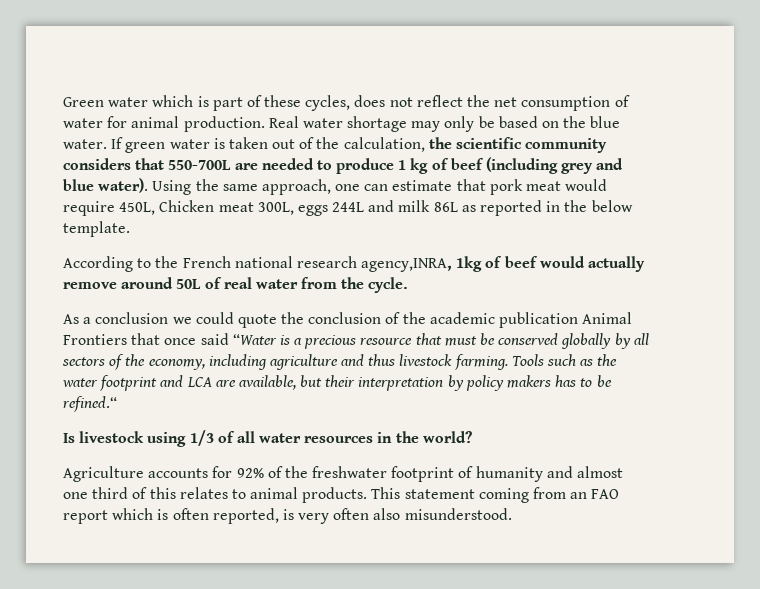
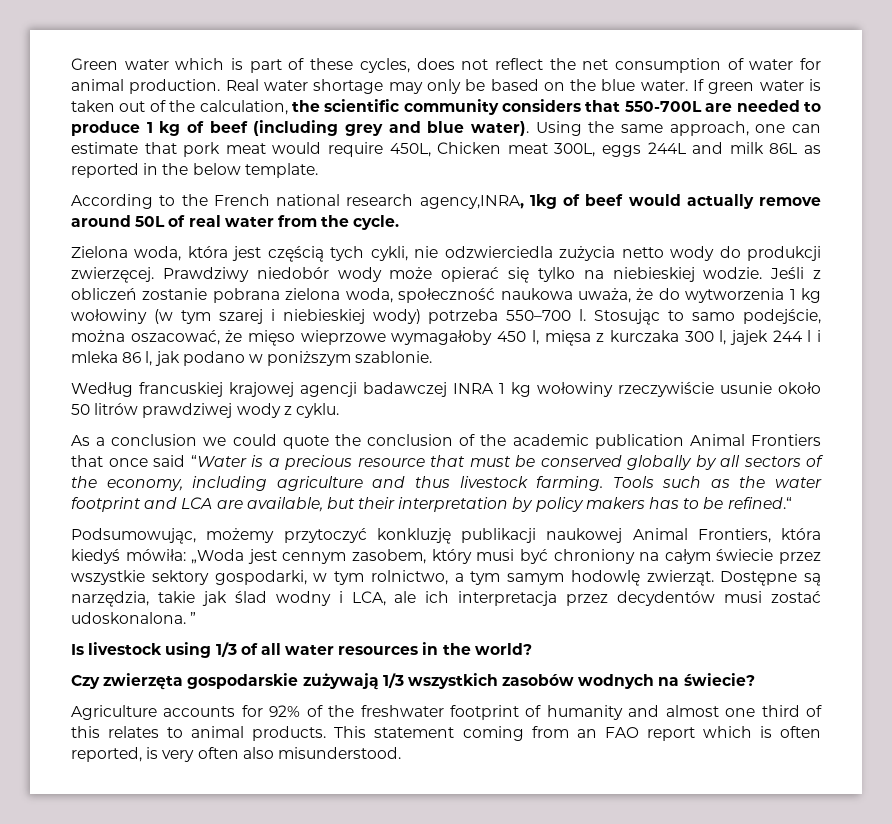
(409, 285) none -> [71,246,821,262] [71,267,821,283] [71,288,821,303] [71,309,821,325] [71,330,821,346] [71,351,433,366] [71,382,821,397] [71,403,339,418] // Zielona woda, która jest częścią tych cykli, nie odzwierciedla zużycia netto wody do produkcji zwierzęcej. Prawdziwy niedobór wody może opierać się tylko na niebieskiej wodzie. Jeśli z obliczeń zostanie pobrana zielona woda, społeczność naukowa uważa, że do wytworzenia 1 kg wołowiny (w tym szarej i niebieskiej wody) potrzeba 550–700 l. Stosując to samo podejście, można oszacować, że mięso wieprzowe wymagałoby 450 l, mięsa z kurczaka 300 l, jajek 244 l i mleka 86 l, jak podano w poniższym szablonie. // Według francuskiej krajowej agencji badawczej INRA 1 kg wołowiny rzeczywiście usunie około 50 litrów prawdziwej wody z cyklu.
(117, 404) none -> [71,528,821,544] [71,549,822,564] [71,570,821,586] [71,591,821,607] [71,612,197,624] // Podsumowując, możemy przytoczyć konkluzję publikacji naukowej Animal Frontiers, która kiedyś mówiła: „Woda jest cennym zasobem, który musi być chroniony na całym świecie przez wszystkie sektory gospodarki, w tym rolnictwo, a tym samym hodowlę zwierząt. Dostępne są narzędzia, takie jak ślad wodny i LCA, ale ich interpretacja przez decydentów musi zostać udoskonalona. ”
(472, 437) none -> [71,673,755,690] // Czy zwierzęta gospodarskie zużywają 1/3 wszystkich zasobów wodnych na świecie?

